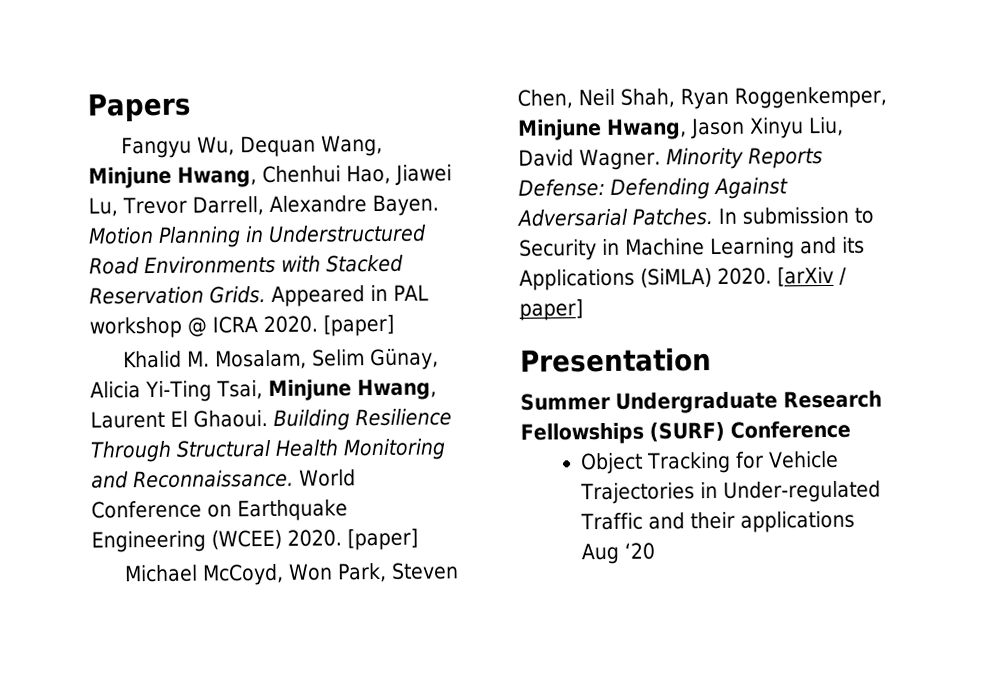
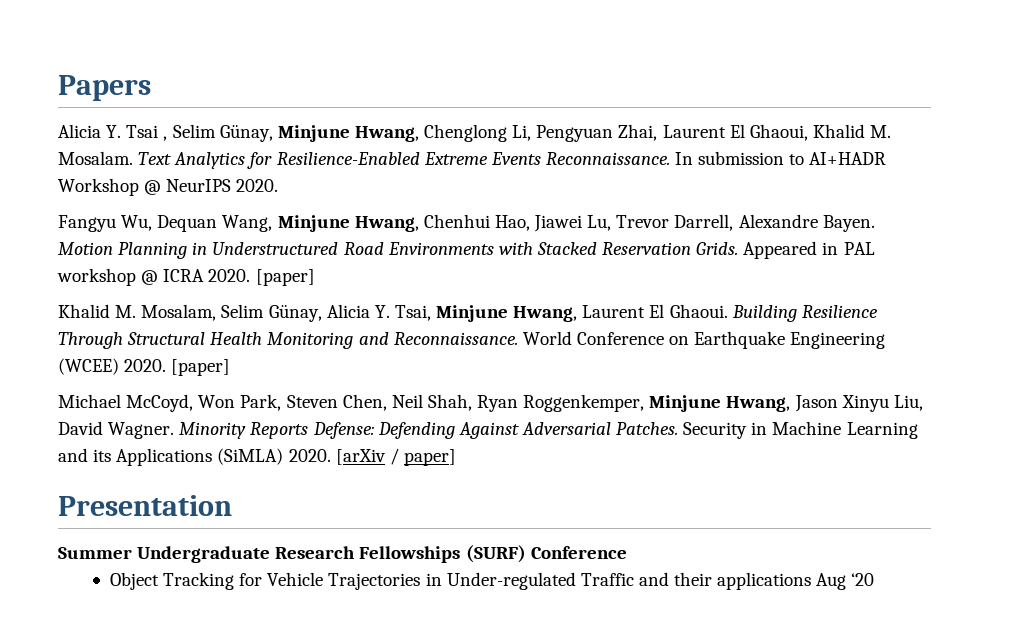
(192, 107) none -> [58,124,892,142] [58,151,887,169] [58,178,279,196] // Alicia Y. Tsai , Selim Günay, Minjune Hwang, Chenglong Li, Pengyuan Zhai, Laurent El Ghaoui, Khalid M. Mosalam. Text Analytics for Resilience-Enabled Extreme Events Reconnaissance. In submission to AI+HADR Workshop @ NeurIPS 2020.
[145,380,212,403] Yi-Ting -> [374,305,390,318] Y.
[718,206,874,225] In submission to -> (679, 428) none

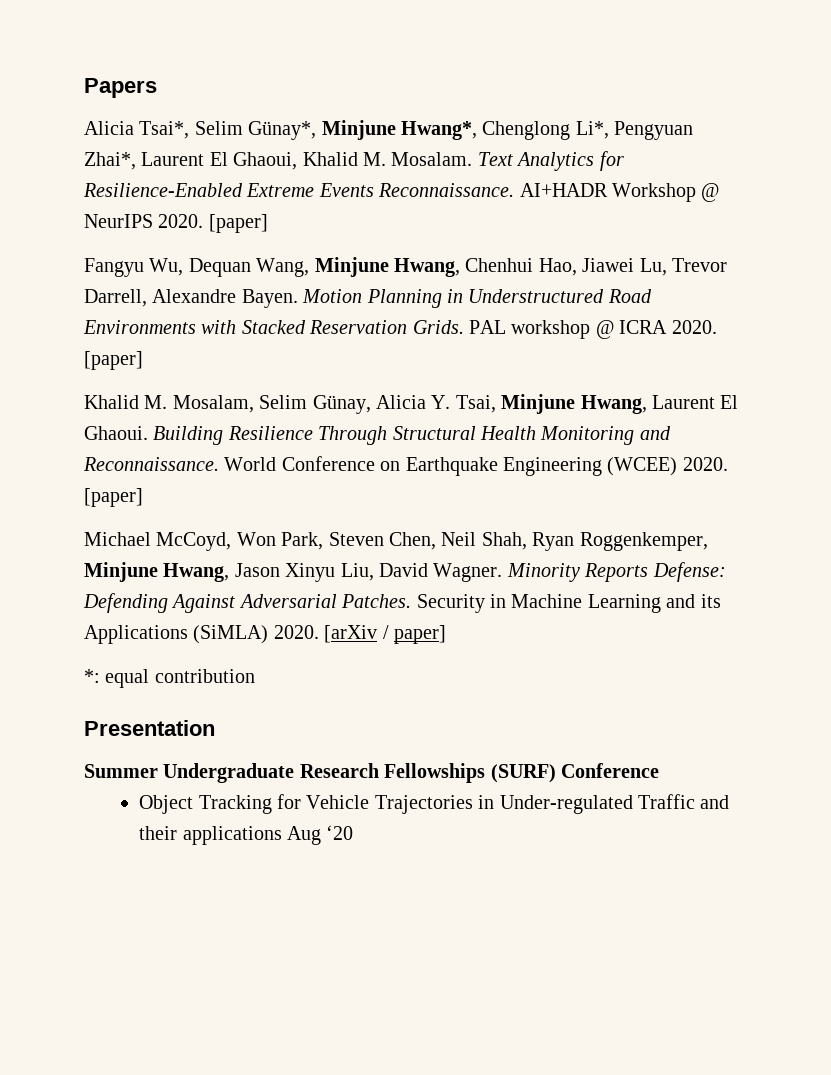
[106,124,658,142] Y. Tsai , Selim Günay, Minjune Hwang, Chenglong Li, Pengyuan Zhai, -> [139,120,694,140] [84,152,136,170] Tsai*, Selim Günay*, Minjune Hwang*, Chenglong Li*, Pengyuan Zhai*,
[675,151,805,165] In submission to -> (515, 190) none
(279, 185) none -> [208,214,268,233] [paper]
[743,241,839,259] Appeared in -> (464, 327) none
(456, 457) none -> [84,669,255,688] // *: equal contribution

